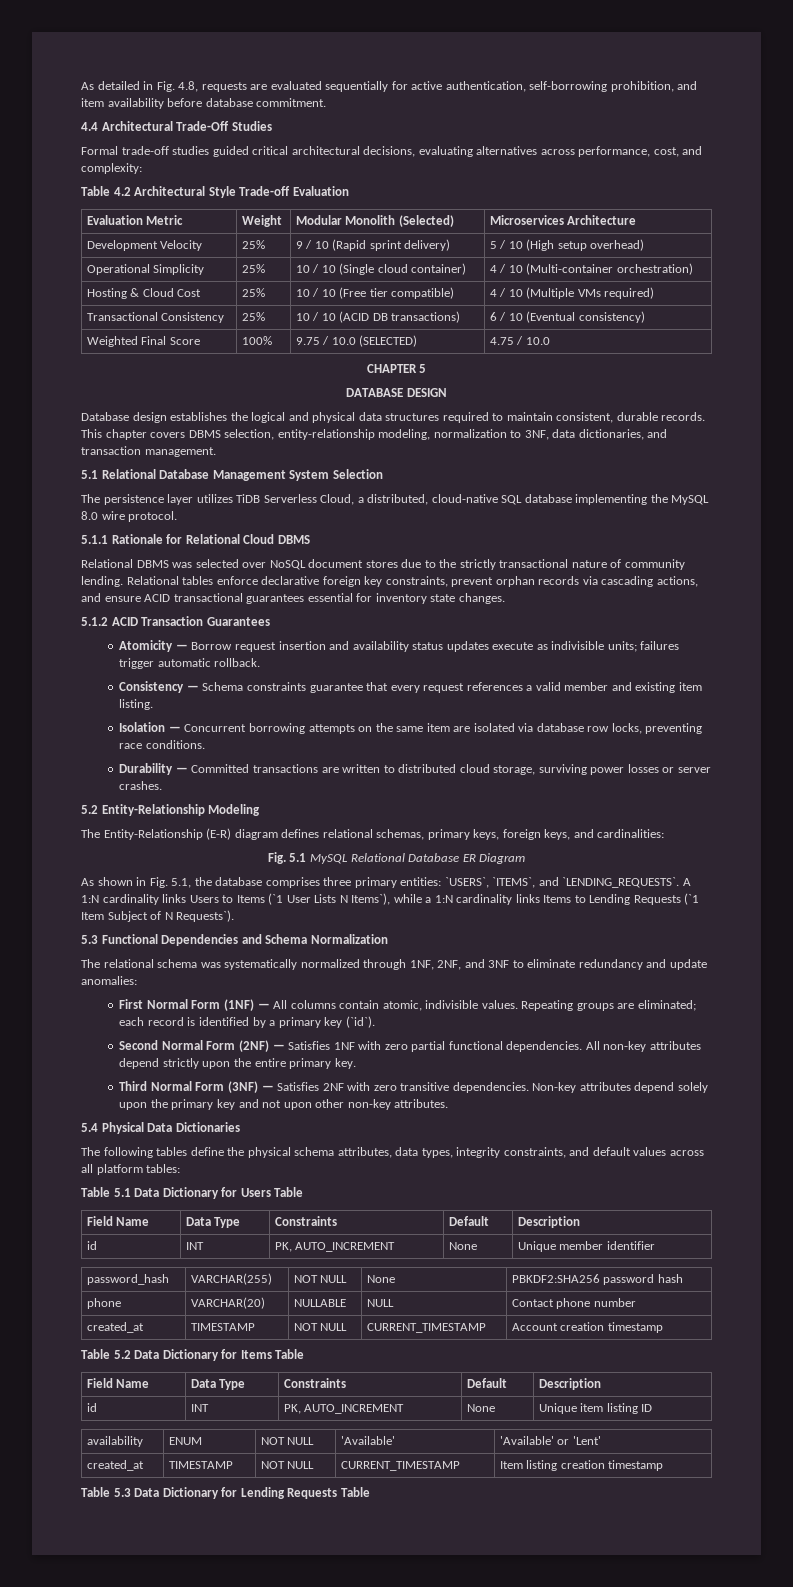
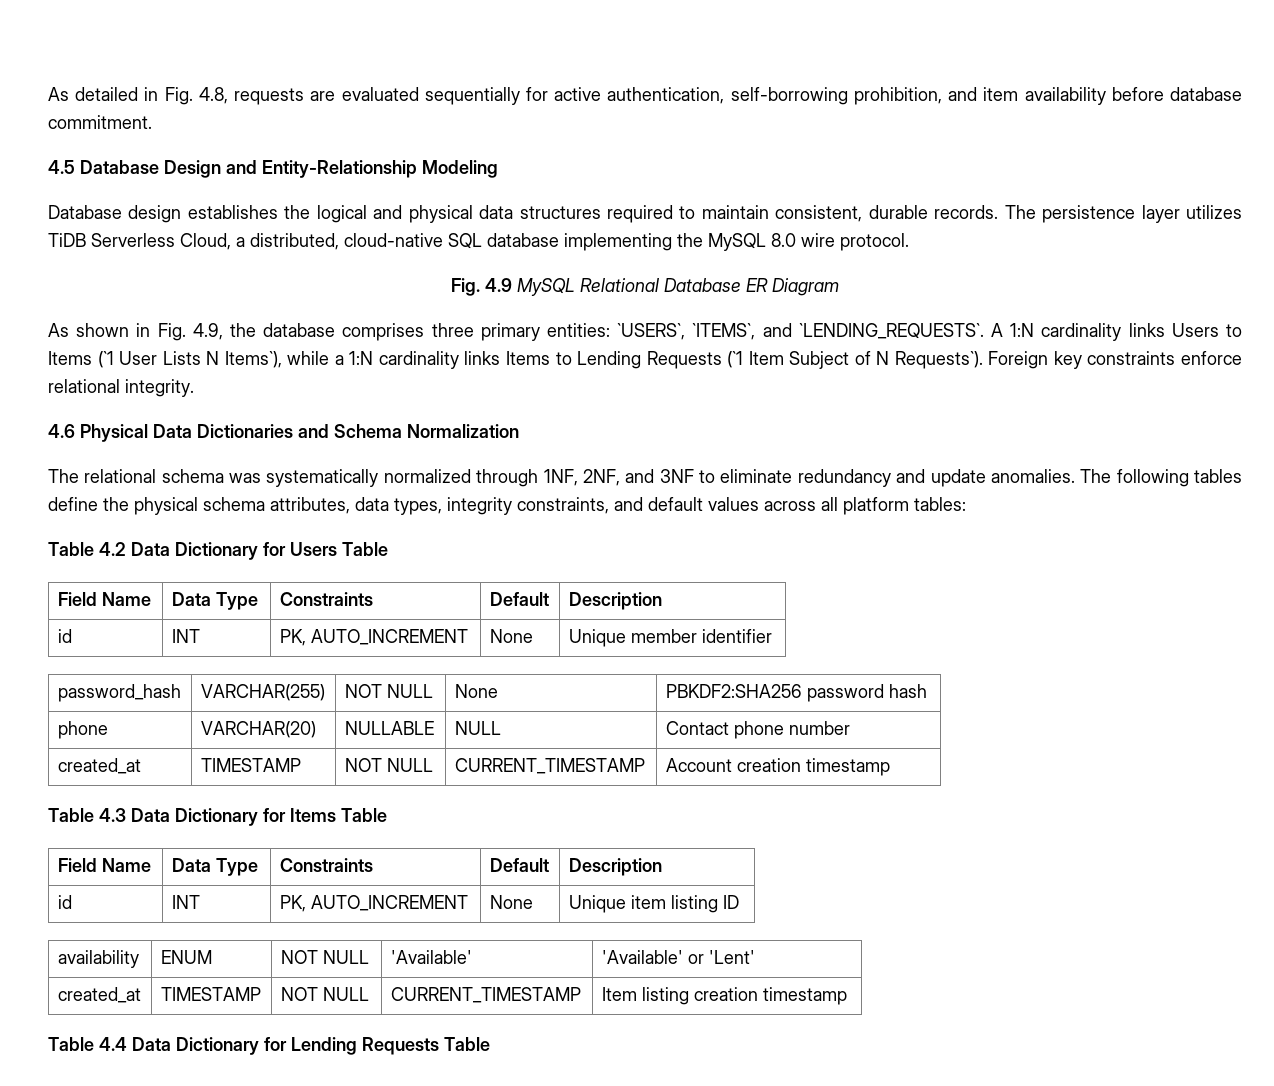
[81,121,272,131] [81,146,703,157] [81,163,142,174] [81,186,349,198] [86,215,184,225] [241,215,282,227] [295,215,454,227] [489,215,637,225] [86,240,203,251] [241,240,265,249] [295,239,451,251] [489,239,645,251] [86,264,205,275] [241,264,265,273] [295,263,467,275] [489,263,693,275] [86,288,202,299] [241,288,265,297] [295,287,455,299] [489,287,655,299] [86,312,225,323] [241,312,265,321] [295,311,461,323] [489,311,645,323] [86,336,200,347] [241,336,272,345] [295,335,418,347] [489,336,550,345] [366,364,427,373] [346,388,447,397] 4.4 Architectural Trade-Off Studies // Formal trade-off studies guided critical architectural decisions, evaluating alternatives across performance, cost, and complexity: // Table 4.2 Architectural Style Trade-off Evaluation // Evaluation Metric | Weight | Modular Monolith (Selected) | Microservices Architecture // Development Velocity | 25% | 9 / 10 (Rapid sprint delivery) | 5 / 10 (High setup overhead) // Operational Simplicity | 25% | 10 / 10 (Single cloud container) | 4 / 10 (Multi-container orchestration) // Hosting & Cloud Cost | 25% | 10 / 10 (Free tier compatible) | 4 / 10 (Multiple VMs required) // Transactional Consistency | 25% | 10 / 10 (ACID DB transactions) | 6 / 10 (Eventual consistency) // Weighted Final Score | 100% | 9.75 / 10.0 (SELECTED) | 4.75 / 10.0 // CHAPTER 5 // DATABASE DESIGN -> [48,160,498,178] 4.5 Database Design and Entity-Relationship Modeling
[81,429,668,440] [81,446,216,457] [81,469,383,481] This chapter covers DBMS selection, entity-relationship modeling, normalization to 3NF, data dictionaries, and transaction management. // 5.1 Relational Database Management System Selection // -> (999, 212) none
[81,534,310,544] [81,559,685,570] [81,576,698,587] [81,593,505,604] [81,616,270,626] [119,640,680,652] [119,658,261,669] [119,681,702,693] [119,699,154,710] [119,722,703,734] [119,740,205,749] [119,763,711,775] [119,781,163,790] [81,804,261,816] [81,828,665,840] [267,852,307,864] // 5.1.1 Rationale for Relational Cloud DBMS // Relational DBMS was selected over NoSQL document stores due to the strictly transactional nature of community lending. Relational tables enforce declarative foreign key constraints, prevent orphan records via cascading actions, and ensure ACID transactional guarantees essential for inventory state changes. // 5.1.2 ACID Transaction Guarantees // Atomicity — Borrow request insertion and availability status updates execute as indivisible units; failures trigger automatic rollback. // Consistency — Schema constraints guarantee that every request references a valid member and existing item listing. // Isolation — Concurrent borrowing attempts on the same item are isolated via database row locks, preventing race conditions. // Durability — Committed transactions are written to distributed cloud storage, surviving power losses or server crashes. // 5.2 Entity-Relationship Modeling // The Entity-Relationship (E-R) diagram defines relational schemas, primary keys, foreign keys, and cardinalities: // Fig. 5.1 -> [451,278,512,296] // Fig. 4.9
[171,878,192,888] 5.1, -> [192,323,223,340] 4.9,
[81,934,239,946] // 5.3 Functional Dependencies -> [988,351,1242,369] [48,379,194,397] [48,424,293,442] Foreign key constraints enforce relational integrity. // 4.6 Physical Data Dictionaries
[81,976,137,985] [119,999,696,1011] [119,1016,375,1028] [119,1040,701,1052] [119,1058,356,1069] [119,1081,708,1093] [119,1099,449,1110] [81,1122,240,1134] anomalies: // First Normal Form (1NF) — All columns contain atomic, indivisible values. Repeating groups are eliminated; each record is identified by a primary key (`id`). // Second Normal Form (2NF) — Satisfies 1NF with zero partial functional dependencies. All non-key attributes depend strictly upon the entire primary key. // Third Normal Form (3NF) — Satisfies 2NF with zero transitive dependencies. Non-key attributes depend solely upon the primary key and not upon other non-key attributes. // 5.4 Physical Data Dictionaries // -> [990,469,1075,483] anomalies.
[113,1188,131,1197] 5.1 -> [99,542,126,556] 4.2
[113,1350,131,1359] 5.2 -> [99,808,126,822] 4.3
[113,1488,131,1497] 5.3 -> [99,1037,127,1051] 4.4

